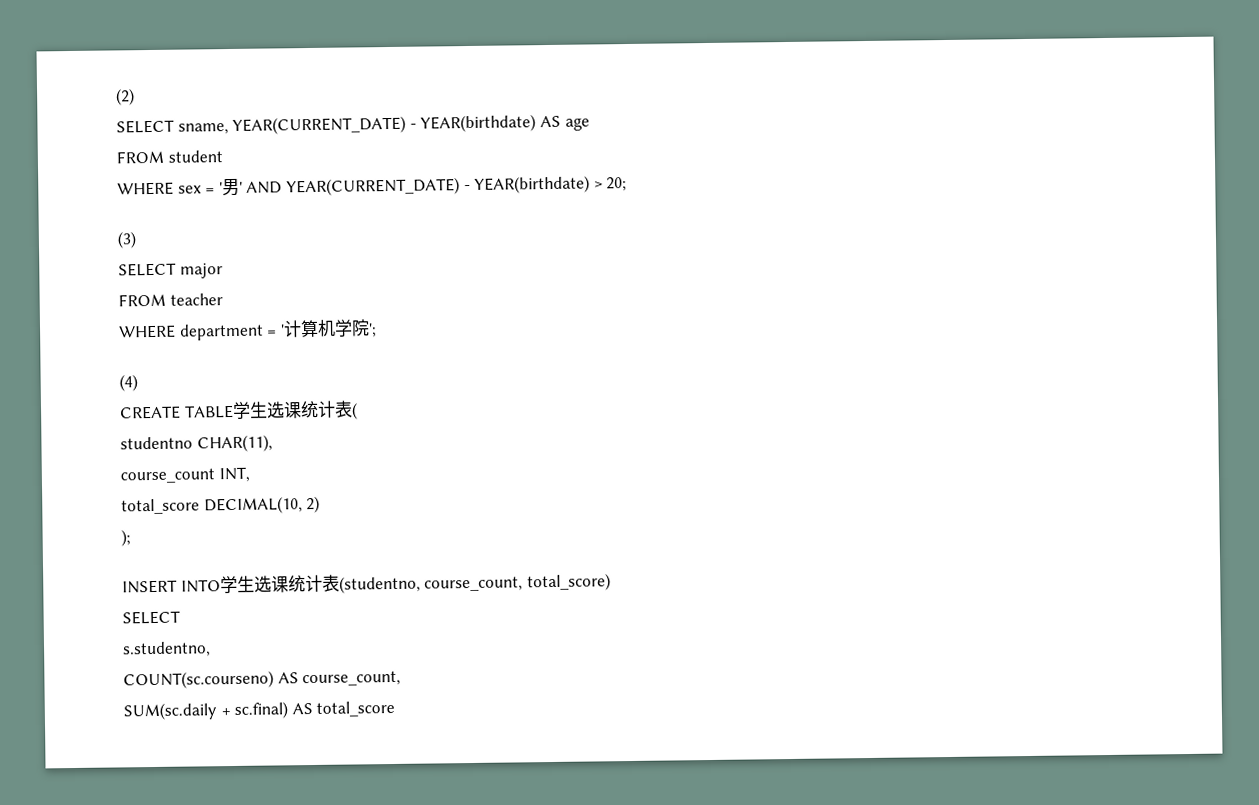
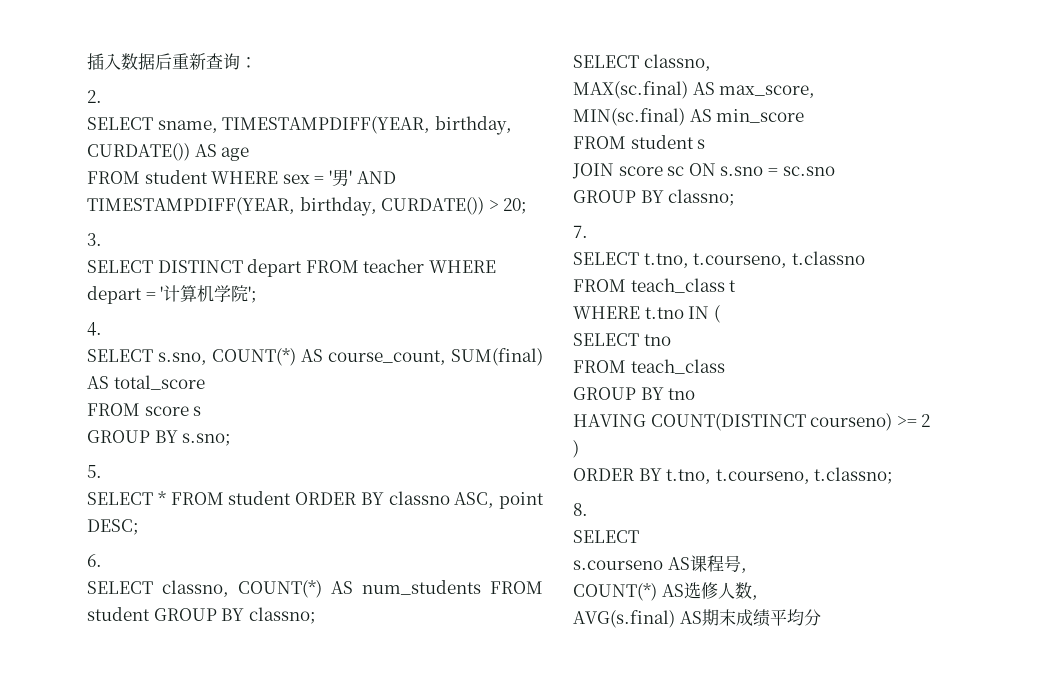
[116,88,135,106] (2) -> [87,53,257,70] [87,90,102,103] 插入数据后重新查询： // 2.
[232,114,537,135] YEAR(CURRENT_DATE) - YEAR(birthdate) -> [222,116,512,135] [87,143,190,161] TIMESTAMPDIFF(YEAR, birthday, CURDATE())
(223, 156) // -> (208, 177) none
[285,175,591,197] YEAR(CURRENT_DATE) - YEAR(birthdate) -> [87,197,485,216] TIMESTAMPDIFF(YEAR, birthday, CURDATE())
[117,231,137,249] [118,262,223,279] (3) // SELECT major // -> [87,233,102,246] [87,259,303,277] 3. // SELECT DISTINCT depart
[118,323,264,341] // WHERE department -> [428,260,496,273] [87,286,142,304] WHERE depart
[119,374,138,392] [120,400,358,420] [120,434,273,453] [120,466,250,484] [121,495,321,515] [121,529,131,547] [122,573,611,594] [122,610,180,625] [122,641,211,658] [123,670,402,690] [123,700,396,721] (4) // CREATE TABLE学生选课统计表( // studentno CHAR(11), // course_count INT, // total_score DECIMAL(10, 2) // ); // INSERT INTO学生选课统计表(studentno, course_count, total_score) // SELECT // s.studentno, // COUNT(sc.courseno) AS course_count, // SUM(sc.daily + sc.final) AS total_score -> [87,322,102,336] [87,348,543,366] [87,375,205,390] [87,403,202,416] [87,430,232,446] [87,465,102,478] [87,491,544,509] [87,519,139,535] [87,554,102,567] [87,580,543,598] [87,607,316,624] [573,54,711,71] [573,81,816,99] [573,108,805,126] [573,135,706,149] [572,163,835,179] [573,189,736,206] [573,225,588,238] [573,251,865,268] [573,278,737,293] [573,305,720,323] [573,333,671,346] [573,359,725,374] [573,387,696,400] [573,413,931,431] [573,440,579,458] [573,467,894,484] [573,503,588,516] [573,530,639,543] [573,555,747,573] [573,582,758,601] [573,609,821,628] 4. // SELECT s.sno, COUNT(*) AS course_count, SUM(final) AS total_score // FROM score s // GROUP BY s.sno; // 5. // SELECT * FROM student ORDER BY classno ASC, point DESC; // 6. // SELECT classno, COUNT(*) AS num_students FROM student GROUP BY classno; // SELECT classno, // MAX(sc.final) AS max_score, // MIN(sc.final) AS min_score // FROM student s // JOIN score sc ON s.sno = sc.sno // GROUP BY classno; // 7. // SELECT t.tno, t.courseno, t.classno // FROM teach_class t // WHERE t.tno IN ( // SELECT tno // FROM teach_class // GROUP BY tno // HAVING COUNT(DISTINCT courseno) >= 2 // ) // ORDER BY t.tno, t.courseno, t.classno; // 8. // SELECT // s.courseno AS课程号, // COUNT(*) AS选修人数, // AVG(s.final) AS期末成绩平均分

